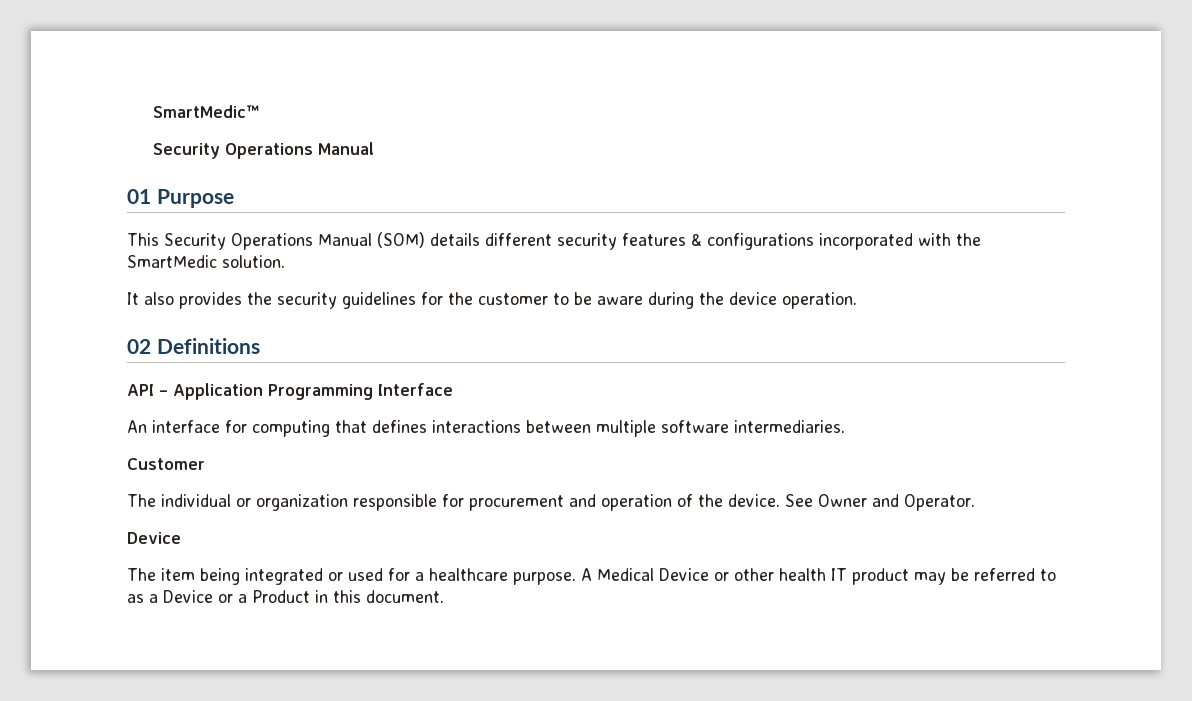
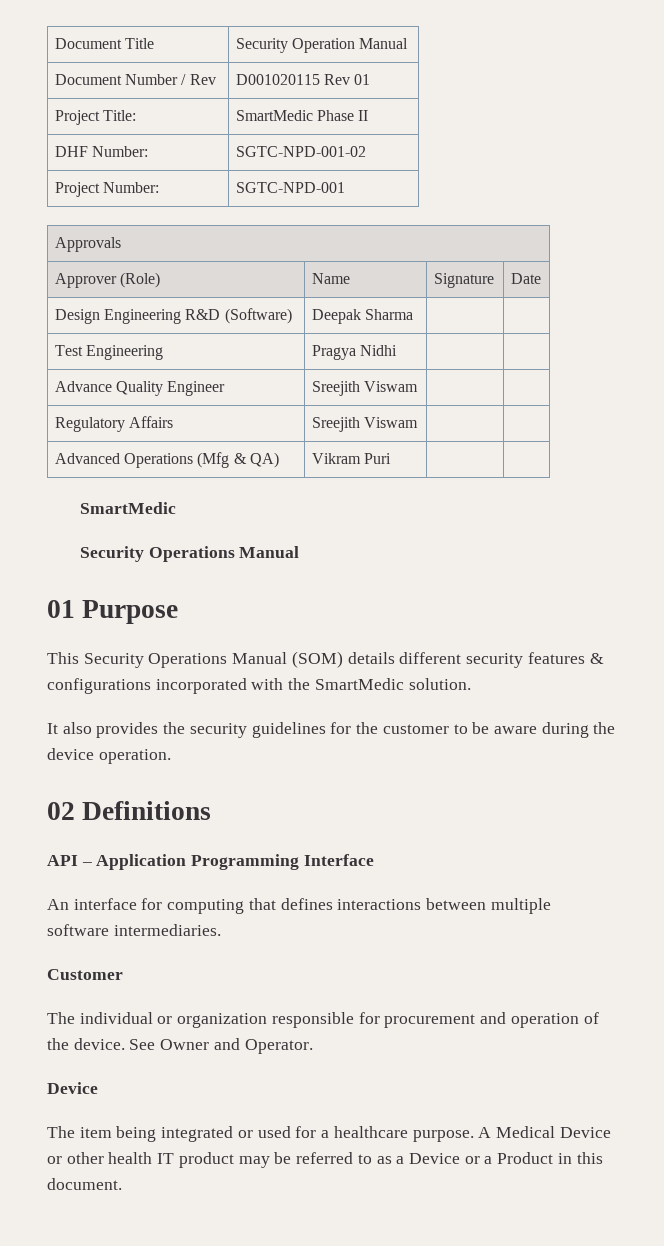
[152,105,259,118] SmartMedic™ -> [54,38,154,49] [235,38,409,53] [54,74,216,85] [235,74,371,85] [54,110,136,125] [235,110,369,121] [54,146,148,157] [235,146,366,157] [54,182,159,197] [235,182,345,193] [54,237,121,252] [54,272,160,288] [311,273,350,284] [433,273,494,288] [510,273,541,284] [54,308,292,324] [311,309,413,324] [54,345,163,360] [311,345,397,360] [54,381,226,396] [311,381,418,396] [54,416,173,432] [311,417,418,432] [54,452,279,468] [311,453,391,464] [79,502,176,514] Document Title | Security Operation Manual // Document Number / Rev | D001020115 Rev 01 // Project Title: | SmartMedic Phase II // DHF Number: | SGTC-NPD-001-02 // Project Number: | SGTC-NPD-001 // Approvals // Approver (Role) | Name | Signature | Date // Design Engineering R&D (Software) | Deepak Sharma | | // Test Engineering | Pragya Nidhi | | // Advance Quality Engineer | Sreejith Viswam | | // Regulatory Affairs | Sreejith Viswam | | // Advanced Operations (Mfg & QA) | Vikram Puri | | // SmartMedic

